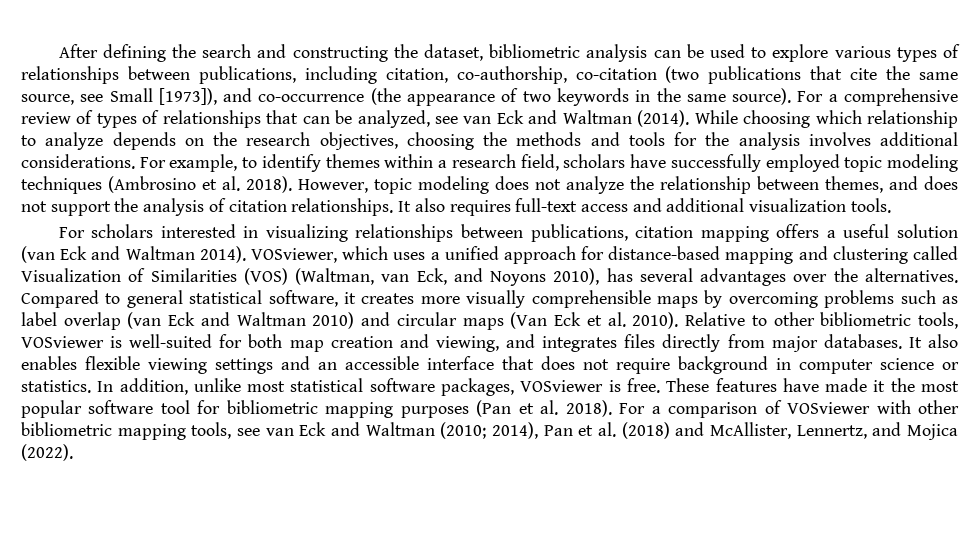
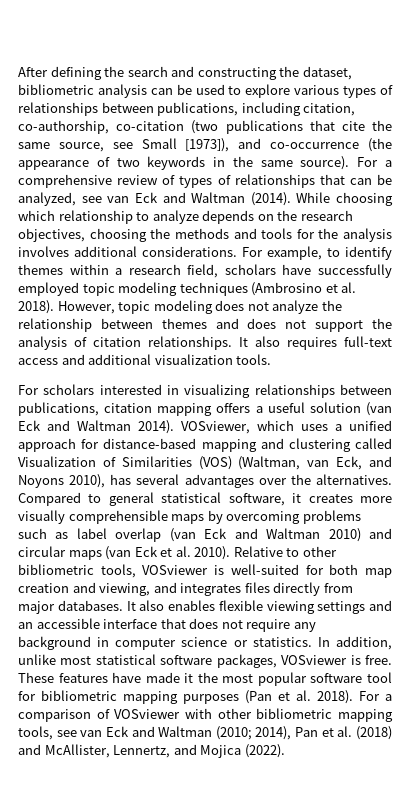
[825,176,883,193] themes, -> [161,318,207,329] themes
[510,312,548,329] (Van -> [105,546,132,560] (van
(670, 366) none -> [293,622,316,632] any

